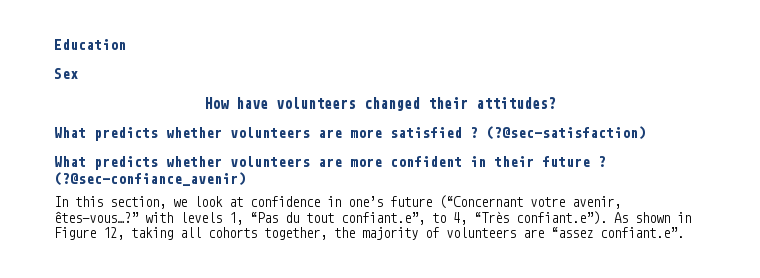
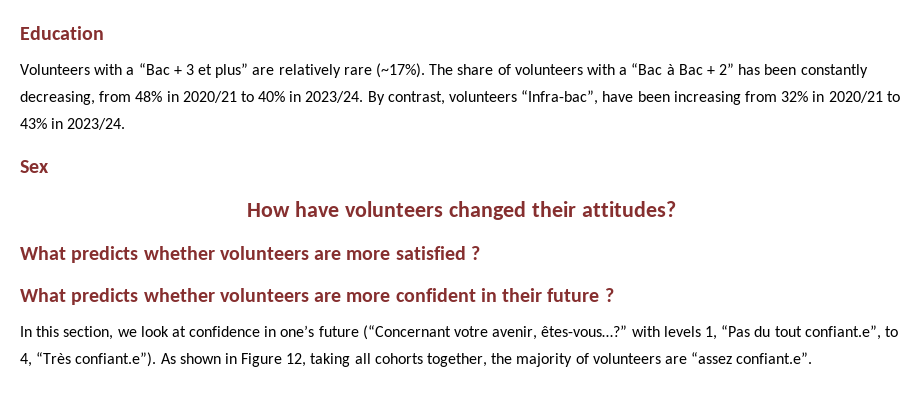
(126, 44) none -> [20,63,868,78] [20,90,900,105] [20,118,126,130] // Volunteers with a “Bac + 3 et plus” are relatively rare (~17%). The share of volunteers with a “Bac à Bac + 2” has been constantly decreasing, from 48% in 2020/21 to 40% in 2023/24. By contrast, volunteers “Infra-bac”, have been increasing from 32% in 2020/21 to 43% in 2023/24.
[486,126,646,140] (?@sec-satisfaction) -> (480, 253) none
[54,172,246,186] (?@sec-confiance_avenir) -> (614, 295) none

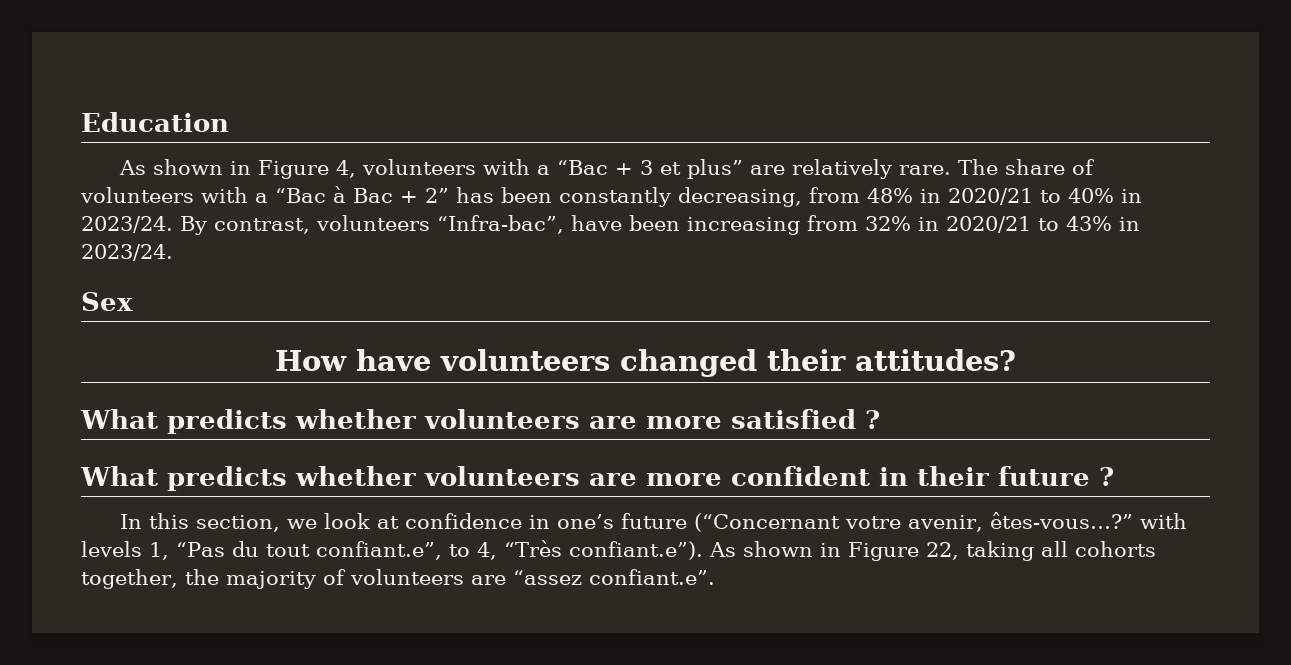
[20,64,90,75] Volunteers -> [119,159,477,179] As shown in Figure 4, volunteers
[343,63,426,78] rare (~17%). -> [899,165,952,175] rare.
[286,353,307,367] 12, -> [925,542,959,560] 22,

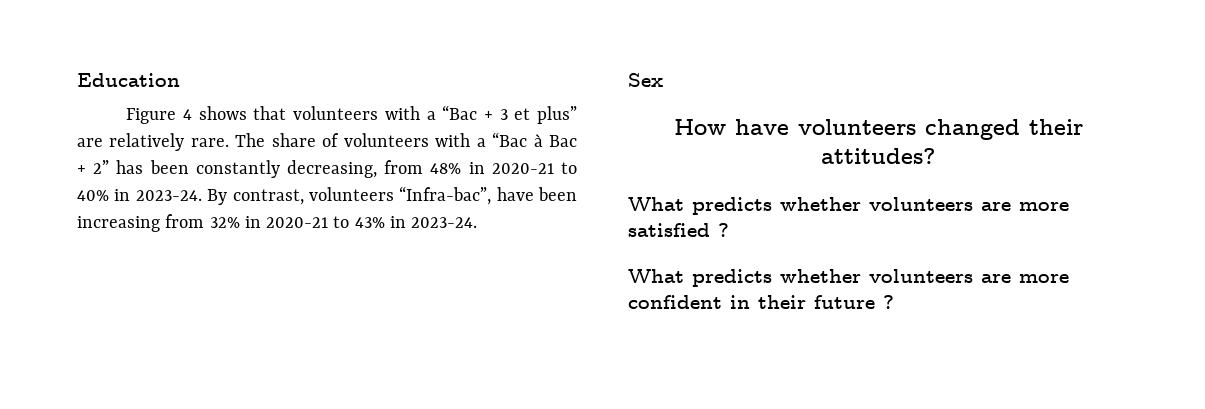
[119,159,357,179] As shown in Figure 4, -> [126,106,287,124] Figure 4 shows that
[948,188,1033,205] 2020/21 -> [491,163,554,174] 2020-21
[81,216,173,233] 2023/24. -> [135,190,202,201] 2023-24.
[946,216,1031,233] 2020/21 -> [266,217,329,228] 2020-21
[81,244,173,261] 2023/24. -> [411,217,478,228] 2023-24.
[120,512,1188,532] [81,540,1156,561] [81,569,715,589] // In this section, we look at confidence in one’s future (“Concernant votre avenir, êtes-vous…?” with levels 1, “Pas du tout confiant.e”, to 4, “Très confiant.e”). As shown in Figure 22, taking all cohorts together, the majority of volunteers are “assez confiant.e”. -> (894, 302) none

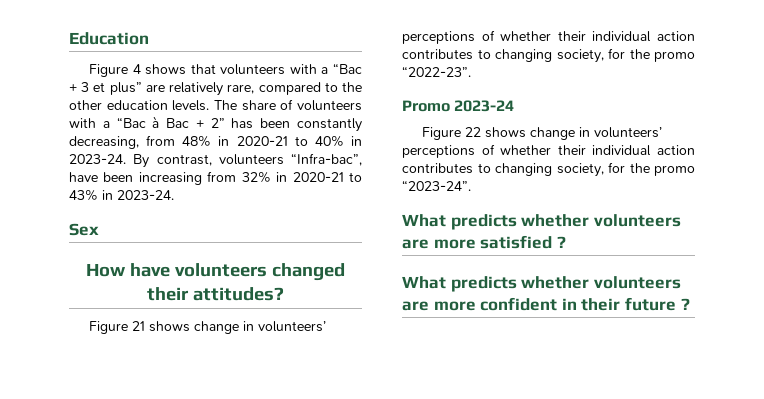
[190,138,229,147] rare. -> [227,82,363,95] [69,100,210,111] rare, compared to the other education levels.
(935, 156) none -> [89,321,327,334] [402,30,695,44] [402,48,695,63] [402,66,471,77] [402,100,515,112] [422,127,663,140] [402,144,695,158] [402,162,695,177] [402,180,471,191] // Figure 21 shows change in volunteers’ perceptions of whether their individual action contributes to changing society, for the promo “2022-23”. // Promo 2023-24 // Figure 22 shows change in volunteers’ perceptions of whether their individual action contributes to changing society, for the promo “2023-24”.

